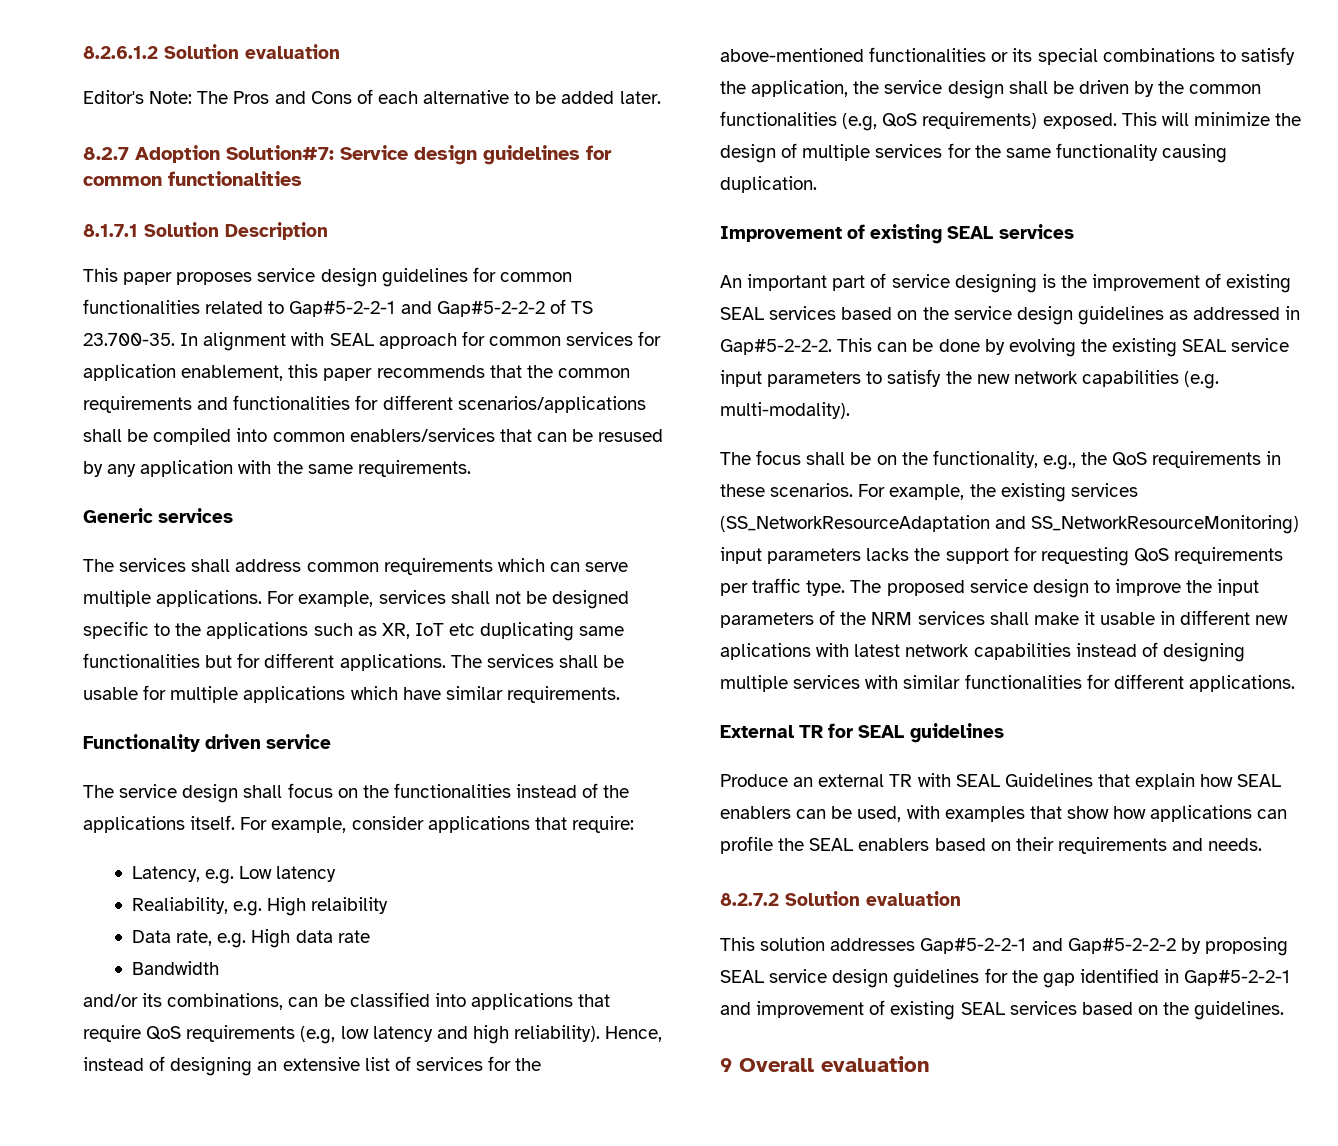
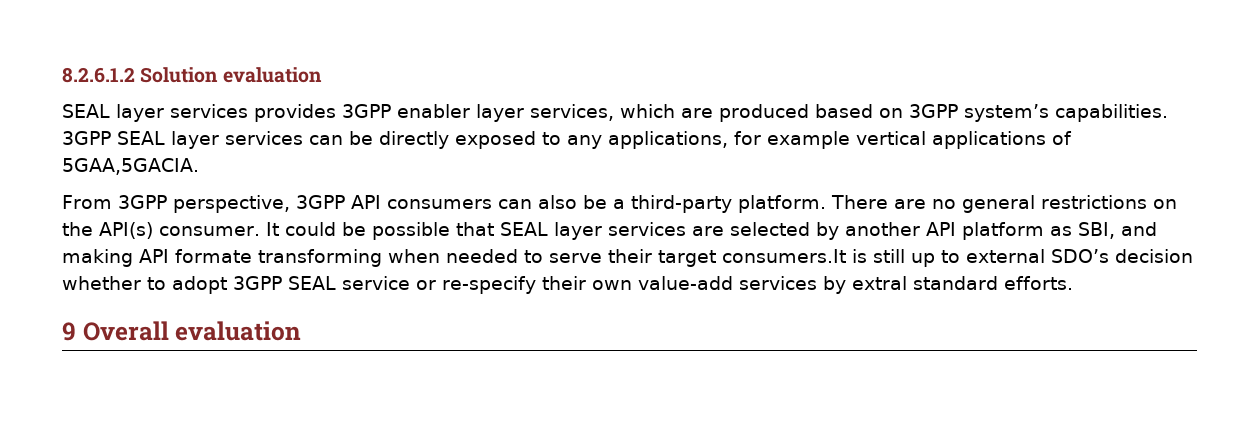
[83,89,661,104] [83,145,612,165] [83,171,302,186] [83,222,328,240] [83,267,572,287] [83,299,593,317] [83,331,662,351] [83,364,630,381] [83,395,646,413] [83,428,664,445] [83,460,471,477] [83,508,234,523] [83,558,629,575] [83,590,630,609] [83,621,625,641] [83,653,625,671] [83,685,620,703] [83,734,332,752] [83,783,630,803] [83,815,634,833] [132,866,337,884] [132,897,389,916] [132,929,370,948] [132,961,220,975] [83,992,611,1010] [83,1025,663,1044] [83,1056,542,1076] [720,47,1295,65] [720,80,1262,99] [720,111,1302,131] [720,143,1228,163] [720,176,817,193] [720,224,1074,244] [720,273,1292,293] [720,306,1301,325] [720,338,1290,357] [720,369,1220,389] [720,402,850,419] [720,450,1282,470] [720,483,1138,502] [720,515,1300,534] [720,546,1284,566] [720,578,1260,598] [720,610,1289,628] [720,642,1245,662] [720,674,1295,692] [720,723,1004,743] [720,773,1283,790] [720,805,1288,822] [720,836,1263,854] [720,891,961,906] [720,937,1288,956] [720,968,1291,988] [720,1000,1285,1020] Editor's Note: The Pros and Cons of each alternative to be added later. // 8.2.7 Adoption Solution#7: Service design guidelines for common functionalities // 8.1.7.1 Solution Description // This paper proposes service design guidelines for common functionalities related to Gap#5-2-2-1 and Gap#5-2-2-2 of TS 23.700-35. In alignment with SEAL approach for common services for application enablement, this paper recommends that the common requirements and functionalities for different scenarios/applications shall be compiled into common enablers/services that can be resused by any application with the same requirements. // Generic services // The services shall address common requirements which can serve multiple applications. For example, services shall not be designed specific to the applications such as XR, IoT etc duplicating same functionalities but for different applications. The services shall be usable for multiple applications which have similar requirements. // Functionality driven service // The service design shall focus on the functionalities instead of the applications itself. For example, consider applications that require: // Latency, e.g. Low latency // Realiability, e.g. High relaibility // Data rate, e.g. High data rate // Bandwidth // and/or its combinations, can be classified into applications that require QoS requirements (e.g, low latency and high reliability). Hence, instead of designing an extensive list of services for the above-mentioned functionalities or its special combinations to satisfy the application, the service design shall be driven by the common functionalities (e.g, QoS requirements) exposed. This will minimize the design of multiple services for the same functionality causing duplication. // Improvement of existing SEAL services // An important part of service designing is the improvement of existing SEAL services based on the service design guidelines as addressed in Gap#5-2-2-2. This can be done by evolving the existing SEAL service input parameters to satisfy the new network capabilities (e.g. multi-modality). // The focus shall be on the functionality, e.g., the QoS requirements in these scenarios. For example, the existing services (SS_NetworkResourceAdaptation and SS_NetworkResourceMonitoring) input parameters lacks the support for requesting QoS requirements per traffic type. The proposed service design to improve the input parameters of the NRM services shall make it usable in different new aplications with latest network capabilities instead of designing multiple services with similar functionalities for different applications. // External TR for SEAL guidelines // Produce an external TR with SEAL Guidelines that explain how SEAL enablers can be used, with examples that show how applications can profile the SEAL enablers based on their requirements and needs. // 8.2.7.2 Solution evaluation // This solution addresses Gap#5-2-2-1 and Gap#5-2-2-2 by proposing SEAL service design guidelines for the gap identified in Gap#5-2-2-1 and improvement of existing SEAL services based on the guidelines. -> [62,104,1168,122] [62,131,1072,149] [62,158,199,175] [62,195,1177,213] [62,222,1157,240] [62,249,1193,267] [62,276,1073,294] SEAL layer services provides 3GPP enabler layer services, which are produced based on 3GPP system’s capabilities. 3GPP SEAL layer services can be directly exposed to any applications, for example vertical applications of 5GAA,5GACIA. // From 3GPP perspective, 3GPP API consumers can also be a third-party platform. There are no general restrictions on the API(s) consumer. It could be possible that SEAL layer services are selected by another API platform as SBI, and making API formate transforming when needed to serve their target consumers.It is still up to external SDO’s decision whether to adopt 3GPP SEAL service or re-specify their own value-add services by extral standard efforts.

